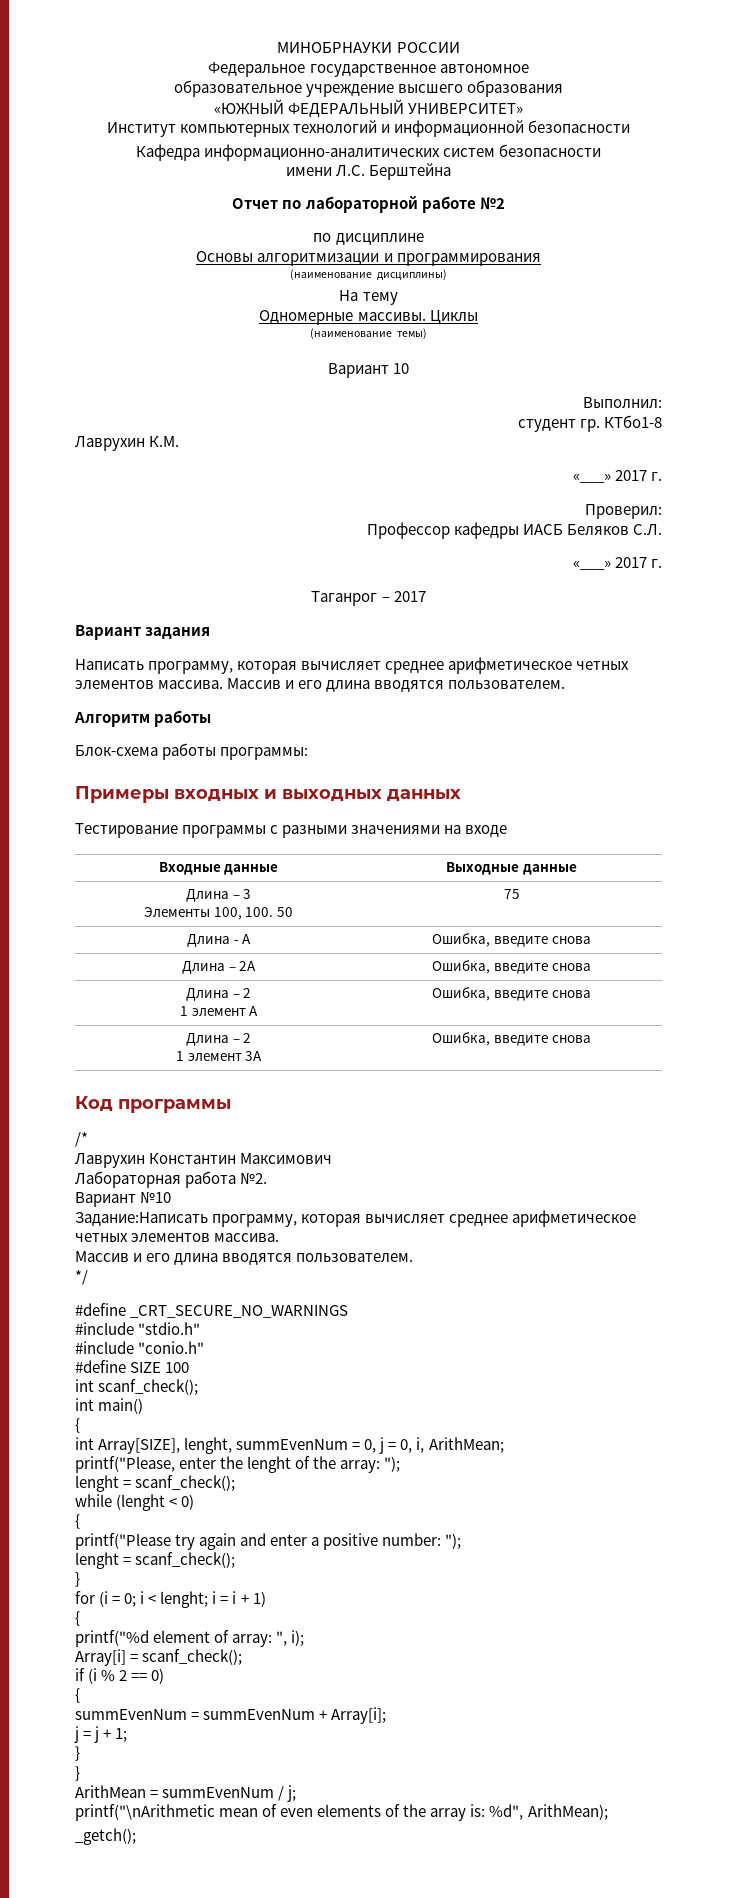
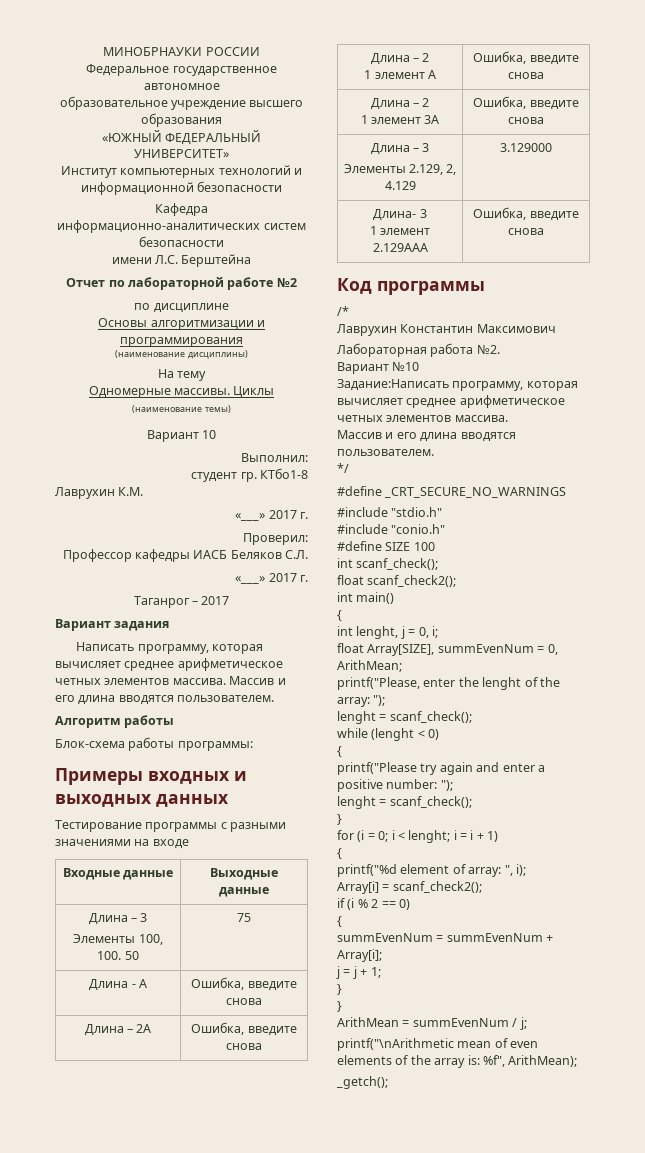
(591, 1039) none -> [370,143,430,155] [343,164,457,175] [384,181,416,190] [500,143,552,152] [373,209,427,221] [369,226,431,235] [372,243,428,252] [473,207,579,221] [508,228,544,235] // Длина – 3 // Элементы 2.129, 2, 4.129 | 3.129000 // Длина- 3 // 1 элемент 2.129ААА | Ошибка, введите снова
(199, 1387) none -> [337,575,457,587] // float scanf_check2();
[98,1437,425,1454] Array[SIZE], lenght, summEvenNum = 0, j = 0, i, -> [356,626,438,639] [337,643,558,656] lenght, j = 0, i; // float Array[SIZE], summEvenNum = 0,
[142,1649,243,1665] scanf_check(); -> [392,881,482,893] scanf_check2();
[489,1804,524,1820] %d", -> [482,1055,505,1067] %f",

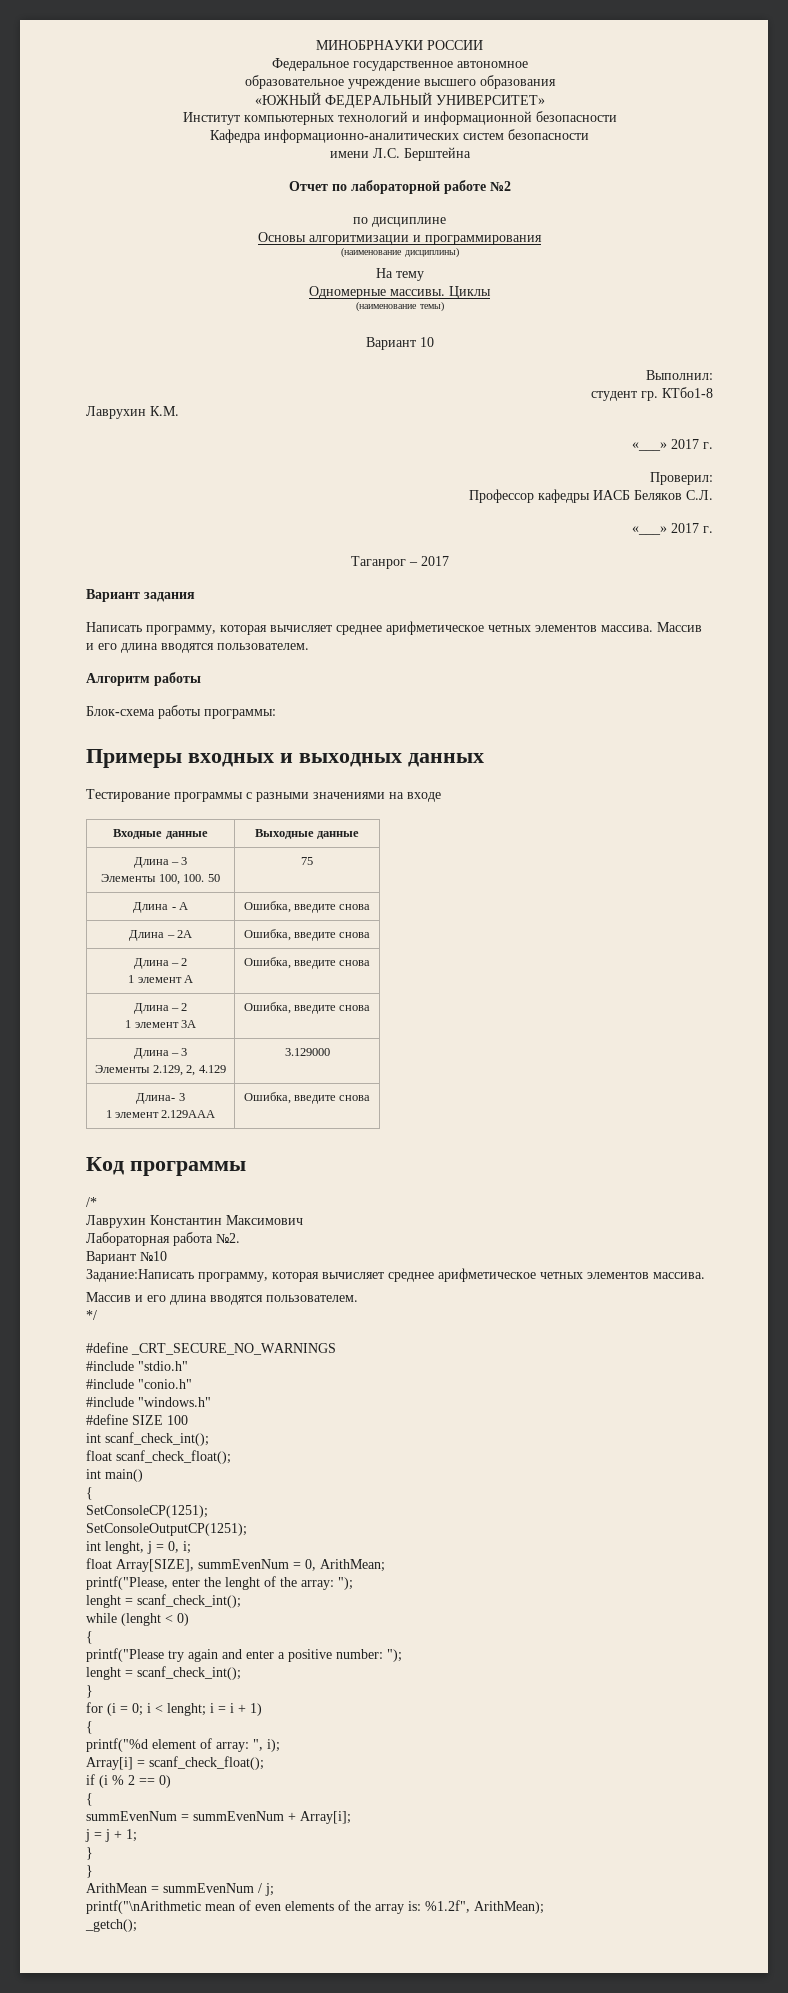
(446, 529) none -> [86,1397,211,1407] // #include "windows.h"
[356,558,439,570] [337,575,457,587] scanf_check(); // float scanf_check2(); -> [105,1432,209,1446] [86,1450,231,1464] scanf_check_int(); // float scanf_check_float();
(342, 615) none -> [86,1505,208,1518] [86,1523,247,1536] // SetConsoleCP(1251); // SetConsoleOutputCP(1251);
[389,711,472,723] scanf_check(); -> [137,1594,241,1608] scanf_check_int();
[389,796,472,808] scanf_check(); -> [137,1666,241,1680] scanf_check_int();
[392,881,482,893] scanf_check2(); -> [149,1756,264,1770] scanf_check_float();
[482,1055,505,1067] %f", -> [425,1900,470,1913] %1.2f",

